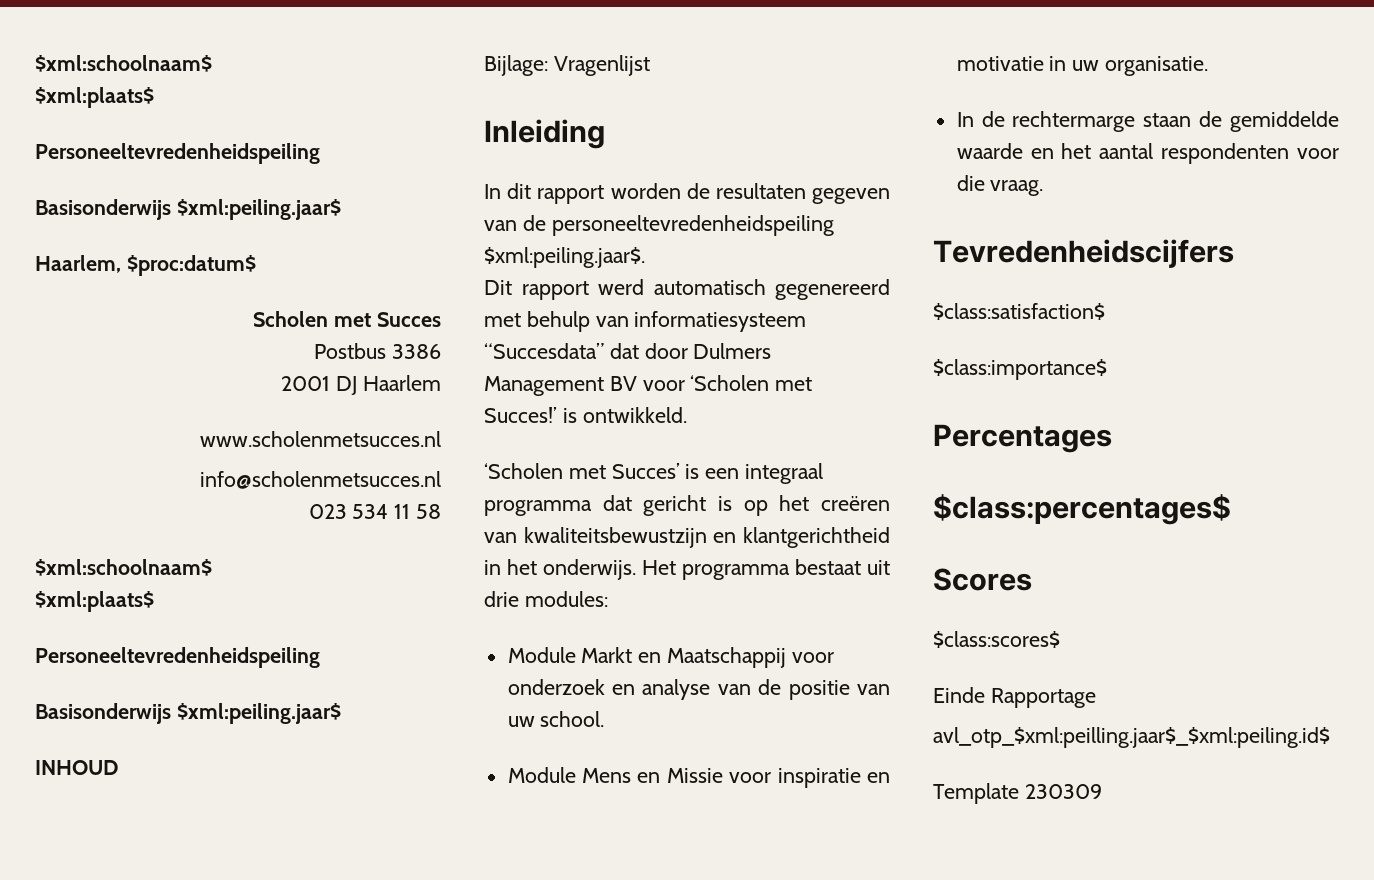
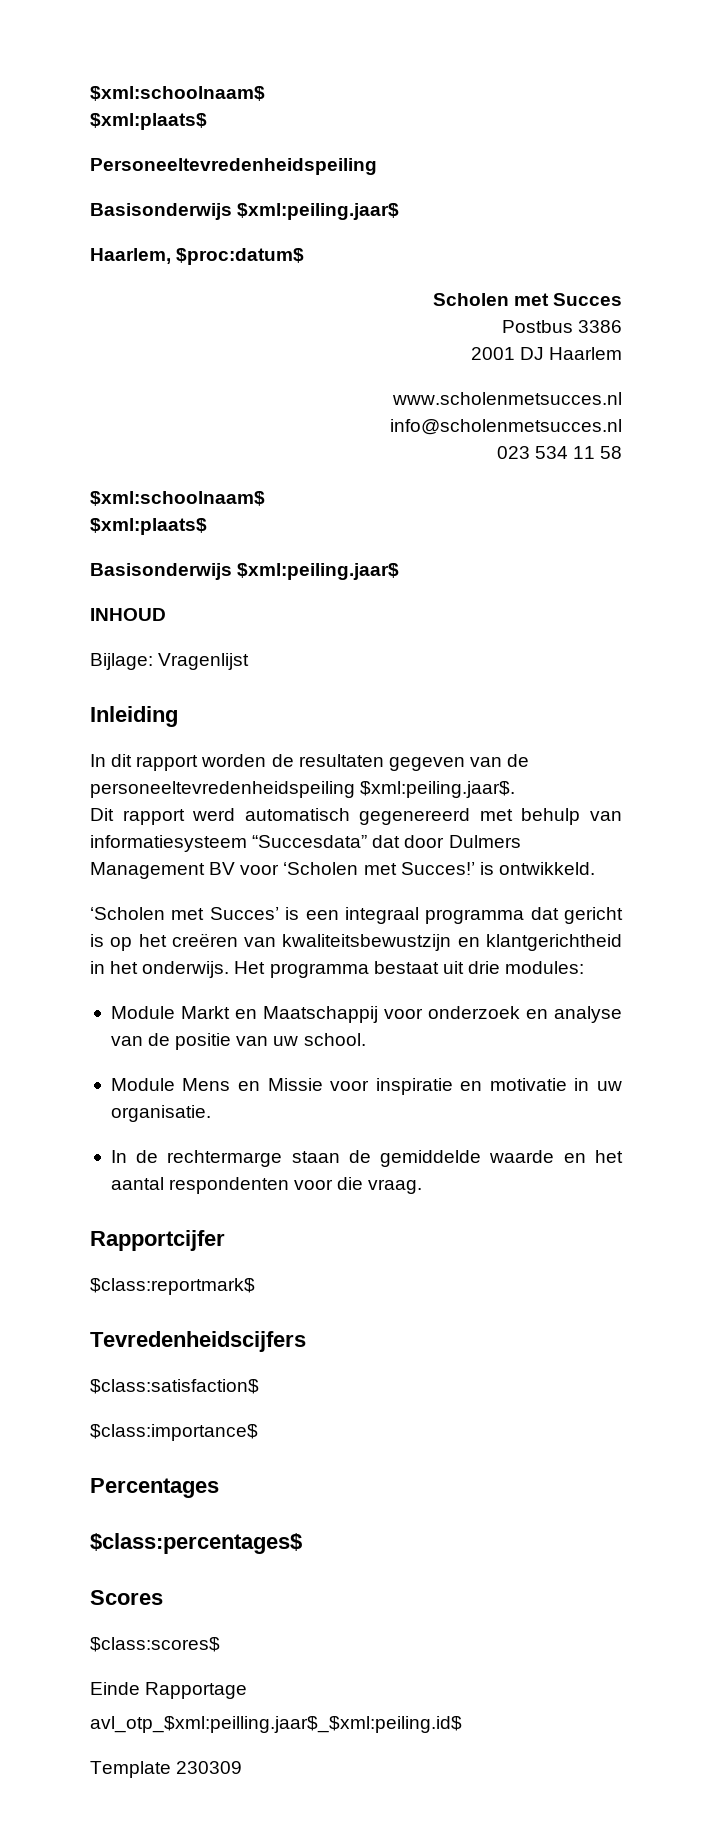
[35,647,320,668] // Personeeltevredenheidspeiling -> (207, 526) none
(1044, 188) none -> [90,1230,225,1251] [90,1278,255,1295] // Rapportcijfer // $class:reportmark$

